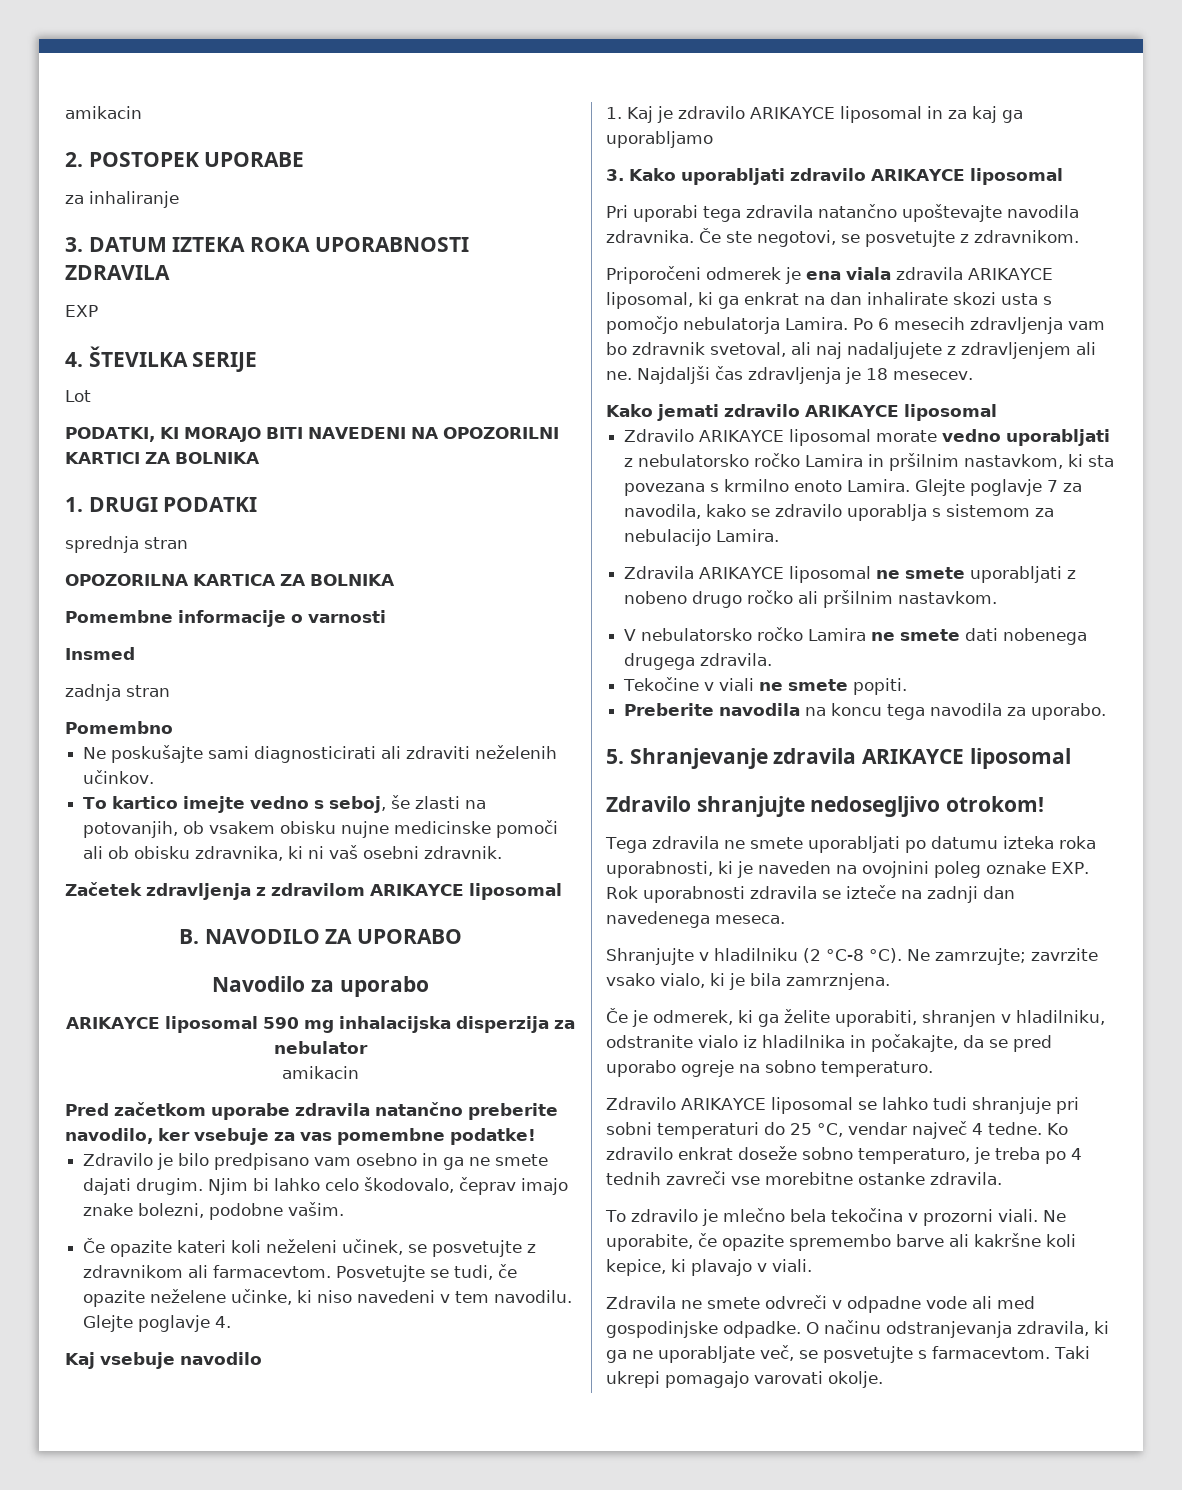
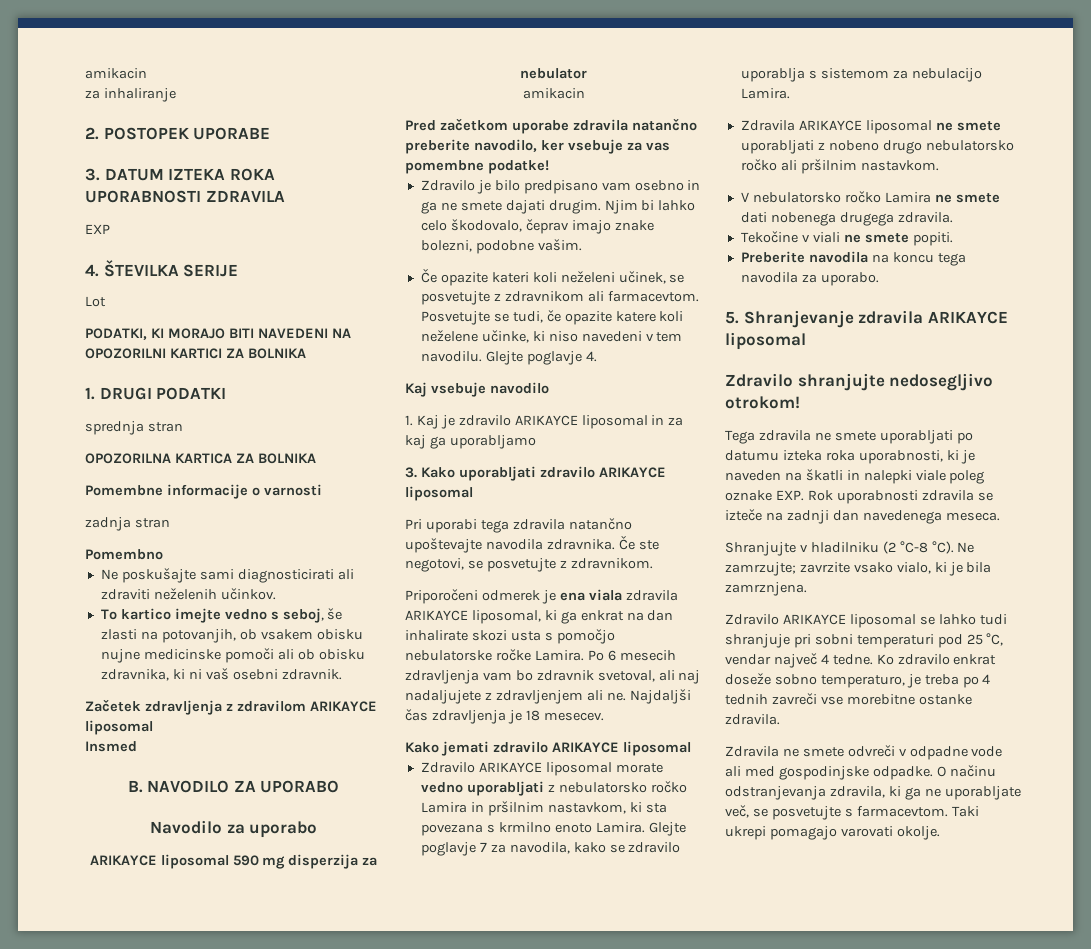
[65,106,142,119] amikacin -> [85,68,147,79] [85,88,176,102] amikacin // za inhaliranje
[65,191,179,208] // za inhaliranje -> (271, 133) none
[65,647,135,660] // Insmed -> (322, 490) none
(562, 891) none -> [85,741,137,752] // Insmed
[338,1016,451,1033] inhalacijska -> (286, 862) none
(146, 1298) none -> [615,311,684,322] katere koli
[683,317,780,334] nebulatorja -> [405,649,531,661] nebulatorske ročke
(743, 599) none -> [925,140,1014,151] nebulatorsko
[862,861,929,878] ovojnini -> [805,469,946,484] škatli in nalepki viale
[606,1008,1105,1027] [606,1034,1052,1052] [606,1060,933,1077] // Če je odmerek, ki ga želite uporabiti, shranjen v hladilniku, odstranite vialo iz hladilnika in počakajte, da se pred uporabo ogreje na sobno temperaturo. -> (807, 589) none
[764,1122,785,1135] do -> [937,634,963,648] pod
[605,1208,1066,1226] [606,1233,1076,1251] [606,1259,812,1276] // To zdravilo je mlečno bela tekočina v prozorni viali. Ne uporabite, če opazite spremembo barve ali kakršne koli kepice, ki plavajo v viali. -> (780, 719) none

